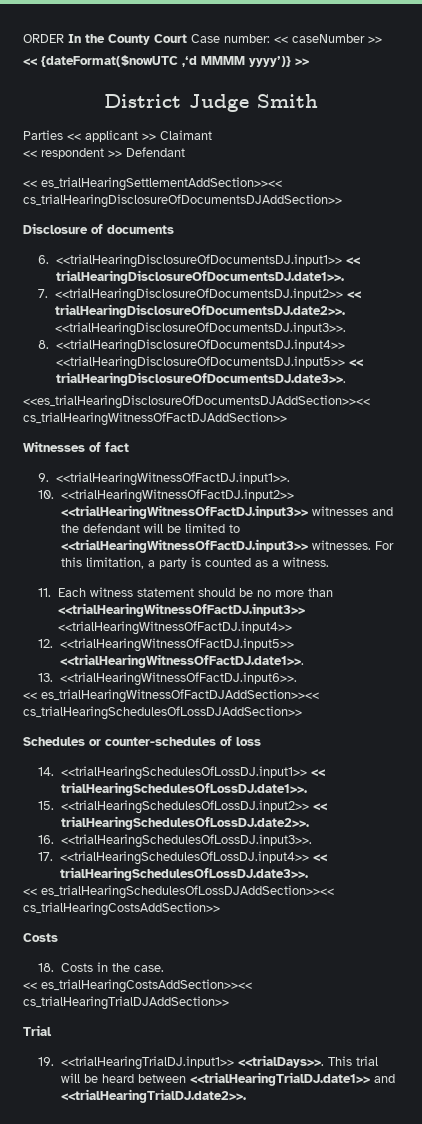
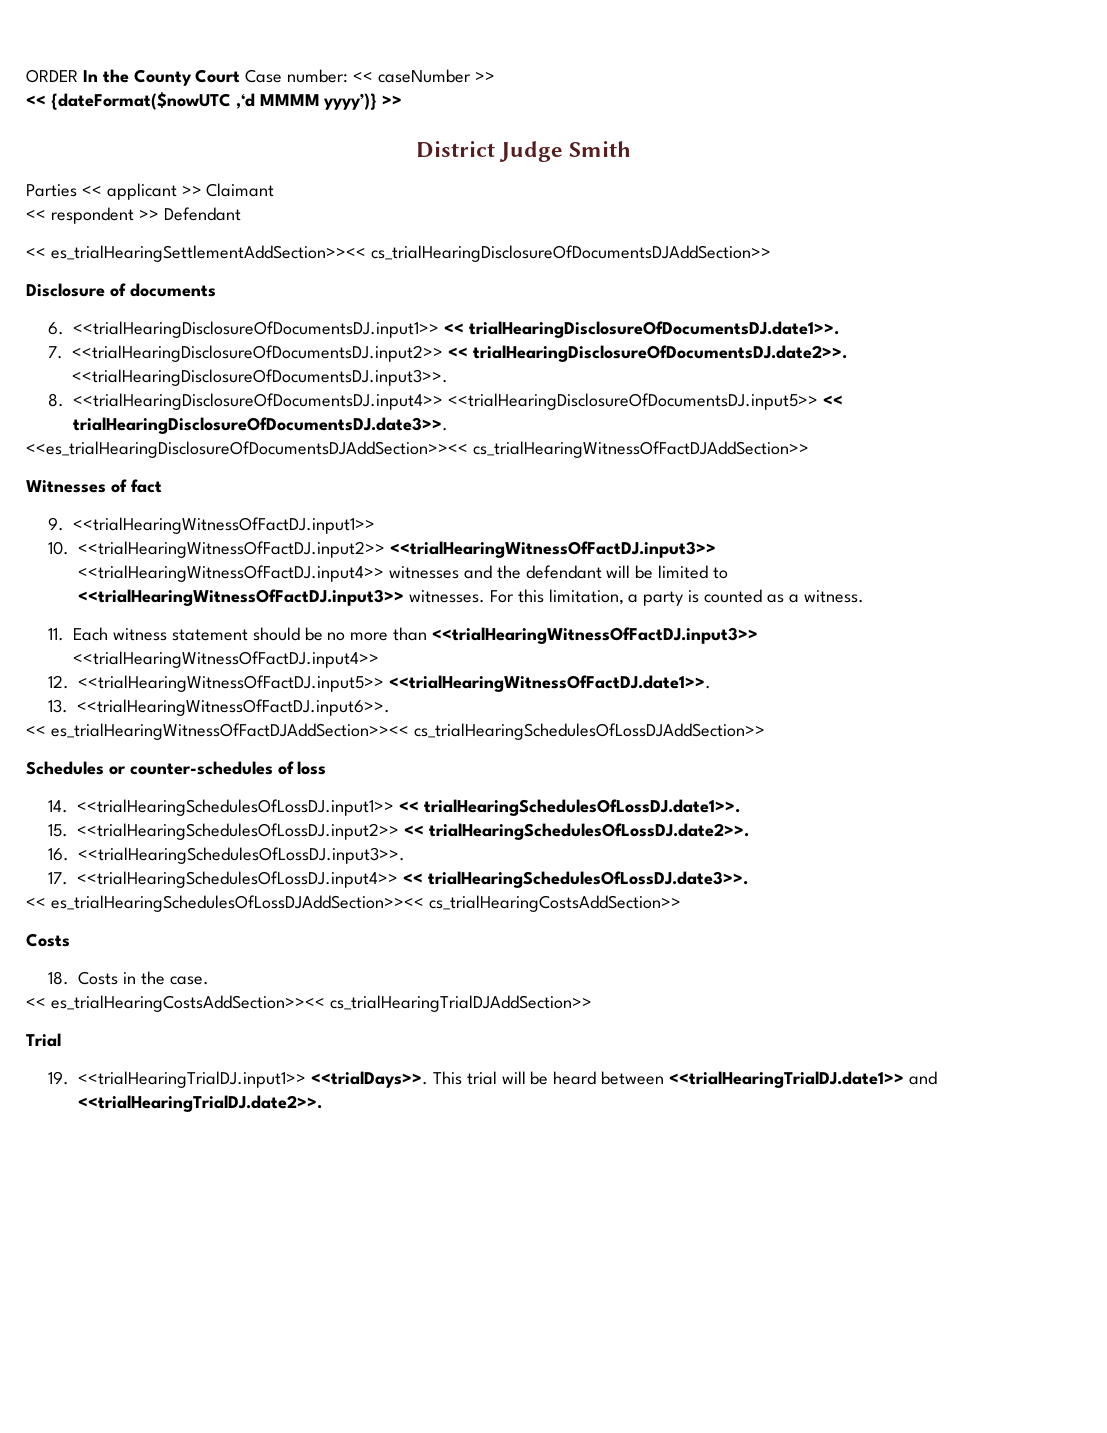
[55,472,290,486] <<trialHearingWitnessOfFactDJ.input1>>. -> [73,517,376,534] <<trialHearingWitnessOfFactDJ.input1>>
(308, 512) none -> [78,565,385,582] <<trialHearingWitnessOfFactDJ.input4>>

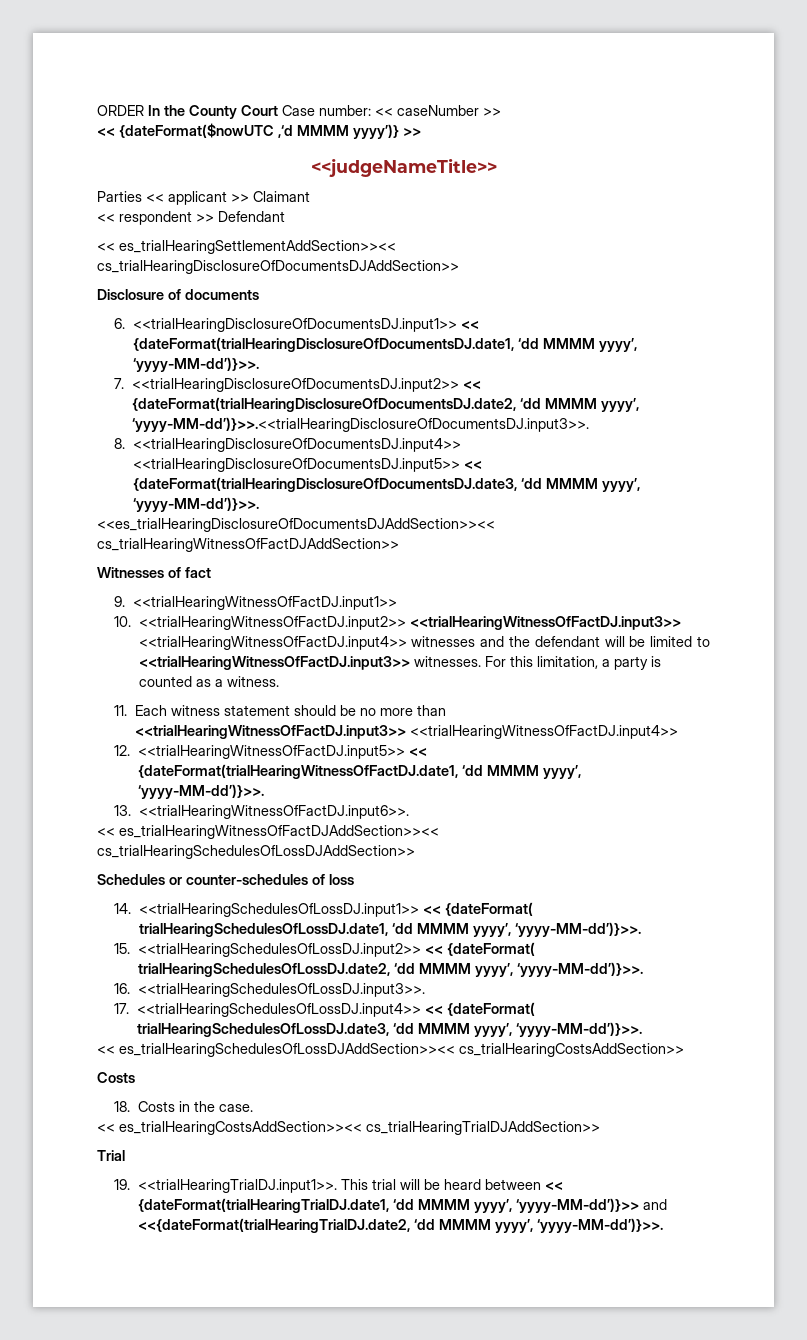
[415,141,632,162] District Judge Smith -> [310,158,497,177] <<judgeNameTitle>>
[468,321,839,338] [48,345,847,362] [72,369,449,386] trialHearingDisclosureOfDocumentsDJ.date1>>. // 7. <<trialHearingDisclosureOfDocumentsDJ.input2>> << trialHearingDisclosureOfDocumentsDJ.date2>>. <<trialHearingDisclosureOfDocumentsDJ.input3>>. -> [132,337,637,352] [132,357,259,372] [114,378,481,392] [131,397,639,412] [131,417,589,432] {dateFormat(trialHearingDisclosureOfDocumentsDJ.date1, ‘dd MMMM yyyy’, ‘yyyy-MM-dd’)}>>. // 7. <<trialHearingDisclosureOfDocumentsDJ.input2>> << {dateFormat(trialHearingDisclosureOfDocumentsDJ.date2, ‘dd MMMM yyyy’, ‘yyyy-MM-dd’)}>>.<<trialHearingDisclosureOfDocumentsDJ.input3>>.
[73,417,449,434] trialHearingDisclosureOfDocumentsDJ.date3>>. -> [132,477,640,492] [132,497,259,512] {dateFormat(trialHearingDisclosureOfDocumentsDJ.date3, ‘dd MMMM yyyy’, ‘yyyy-MM-dd’)}>>.
[389,675,712,692] <<trialHearingWitnessOfFactDJ.date1>>. -> [408,748,427,756] [137,764,581,779] [137,784,264,799] << {dateFormat(trialHearingWitnessOfFactDJ.date1, ‘dd MMMM yyyy’, ‘yyyy-MM-dd’)}>>.
[423,799,740,816] [48,823,749,840] trialHearingSchedulesOfLossDJ.date1>>. // 15. <<trialHearingSchedulesOfLossDJ.input2>> << trialHearingSchedulesOfLossDJ.date2>>. -> [444,902,533,916] [138,922,641,937] [114,942,535,957] [137,962,643,977] {dateFormat( trialHearingSchedulesOfLossDJ.date1, ‘dd MMMM yyyy’, ‘yyyy-MM-dd’)}>>. // 15. <<trialHearingSchedulesOfLossDJ.input2>> << {dateFormat( trialHearingSchedulesOfLossDJ.date2, ‘dd MMMM yyyy’, ‘yyyy-MM-dd’)}>>.
[427,871,748,888] trialHearingSchedulesOfLossDJ.date3>>. -> [446,1002,535,1016] [136,1022,642,1037] {dateFormat( trialHearingSchedulesOfLossDJ.date3, ‘dd MMMM yyyy’, ‘yyyy-MM-dd’)}>>.
[78,1071,429,1088] <<trialHearingTrialDJ.input1>> <<trialDays>>. -> [137,1179,337,1193] <<trialHearingTrialDJ.input1>>.
[669,1071,937,1088] [78,1095,323,1112] <<trialHearingTrialDJ.date1>> and <<trialHearingTrialDJ.date2>>. -> [544,1182,563,1190] [137,1198,667,1213] [137,1218,663,1233] << {dateFormat(trialHearingTrialDJ.date1, ‘dd MMMM yyyy’, ‘yyyy-MM-dd’)}>> and <<{dateFormat(trialHearingTrialDJ.date2, ‘dd MMMM yyyy’, ‘yyyy-MM-dd’)}>>.

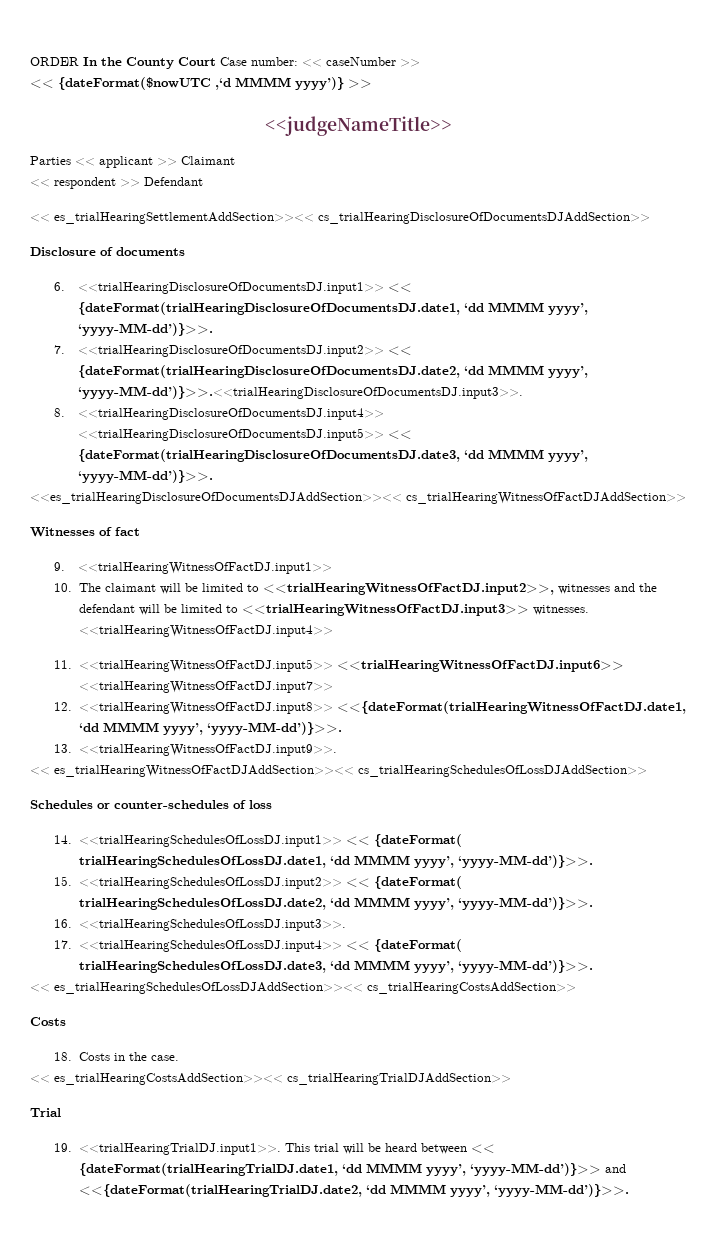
[138,616,681,630] [138,636,407,650] <<trialHearingWitnessOfFactDJ.input2>> <<trialHearingWitnessOfFactDJ.input3>> <<trialHearingWitnessOfFactDJ.input4>> -> [78,583,554,595] The claimant will be limited to <<trialHearingWitnessOfFactDJ.input2>>,
[484,656,661,670] [138,676,279,687] [114,705,446,716] [134,725,678,739] [114,745,427,759] [137,764,458,779] For this limitation, a party is counted as a witness. // 11. Each witness statement should be no more than <<trialHearingWitnessOfFactDJ.input3>> <<trialHearingWitnessOfFactDJ.input4>> // 12. <<trialHearingWitnessOfFactDJ.input5>> << {dateFormat(trialHearingWitnessOfFactDJ.date1, -> [78,625,333,637] [54,659,624,672] [78,681,333,693] [54,701,686,714] <<trialHearingWitnessOfFactDJ.input4>> // 11. <<trialHearingWitnessOfFactDJ.input5>> <<trialHearingWitnessOfFactDJ.input6>> <<trialHearingWitnessOfFactDJ.input7>> // 12. <<trialHearingWitnessOfFactDJ.input8>> <<{dateFormat(trialHearingWitnessOfFactDJ.date1,
[138,805,409,819] <<trialHearingWitnessOfFactDJ.input6>>. -> [78,744,337,756] <<trialHearingWitnessOfFactDJ.input9>>.

